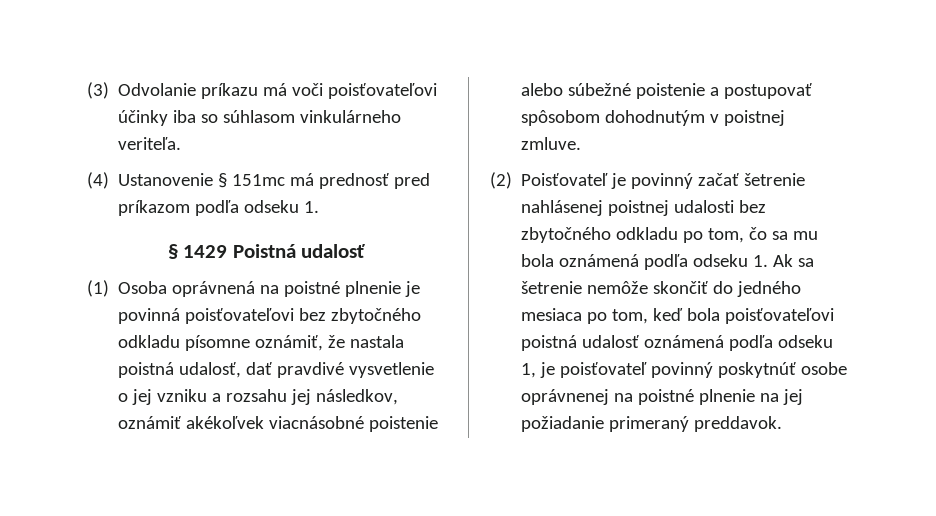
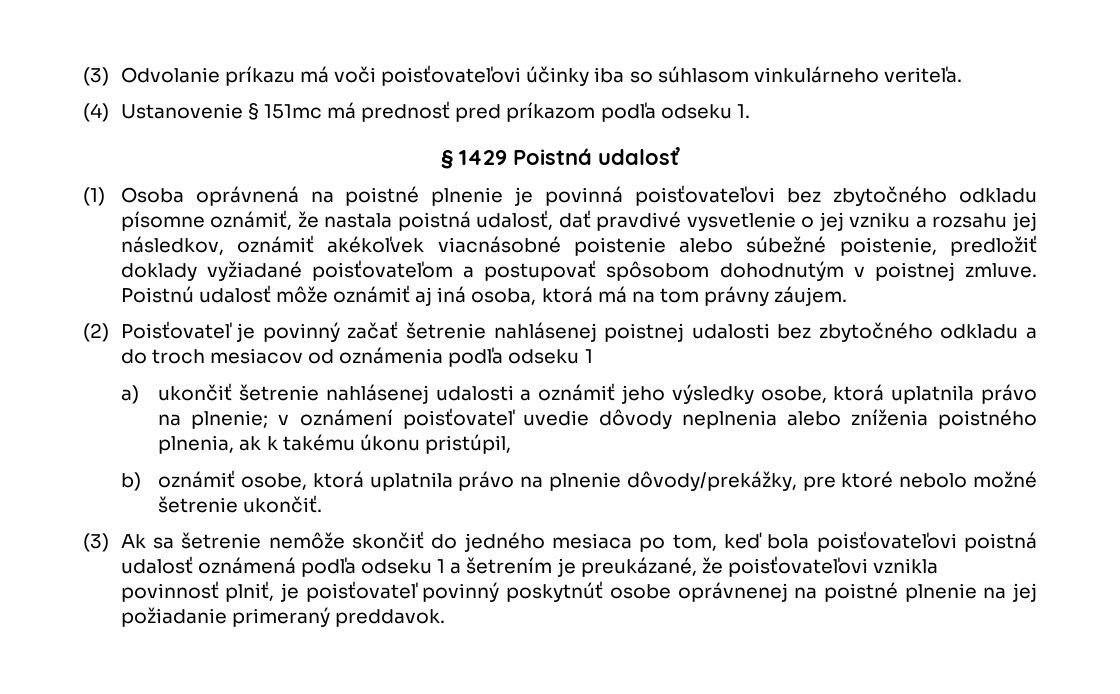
[636,83,706,99] poistenie -> [839,235,1038,256] [120,260,453,281] poistenie, predložiť doklady vyžiadané poisťovateľom
(582, 143) none -> [120,285,848,306] Poistnú udalosť môže oznámiť aj iná osoba, ktorá má na tom právny záujem.
[683,227,819,243] [521,254,769,270] po tom, čo sa mu bola oznámená podľa odseku 1. -> [1026,327,1038,339] [120,347,593,367] [120,383,1037,404] [158,408,1037,429] [158,434,511,454] [120,470,1037,491] [158,495,323,513] [83,533,109,552] a do troch mesiacov od oznámenia podľa odseku 1 // a) ukončiť šetrenie nahlásenej udalosti a oznámiť jeho výsledky osobe, ktorá uplatnila právo na plnenie; v oznámení poisťovateľ uvedie dôvody neplnenia alebo zníženia poistného plnenia, ak k takému úkonu pristúpil, // b) oznámiť osobe, ktorá uplatnila právo na plnenie dôvody/prekážky, pre ktoré nebolo možné šetrenie ukončiť. // (3)
[521,363,537,378] 1, -> [437,556,939,577] [120,581,275,602] 1 a šetrením je preukázané, že poisťovateľovi vznikla povinnosť plniť,

